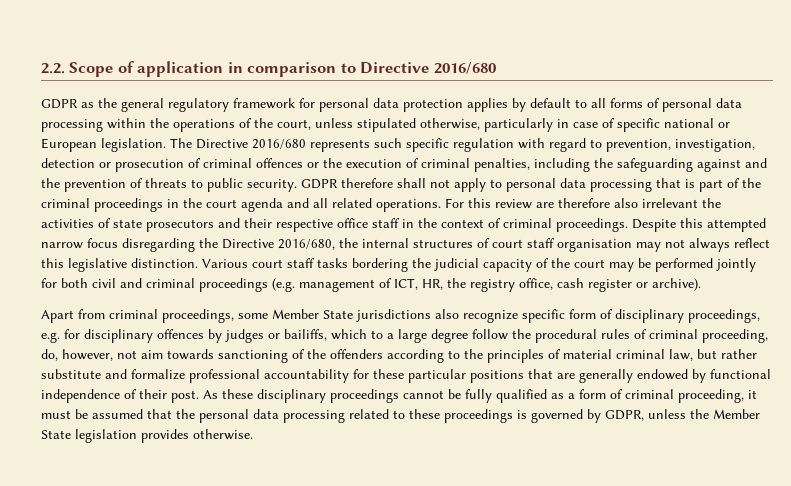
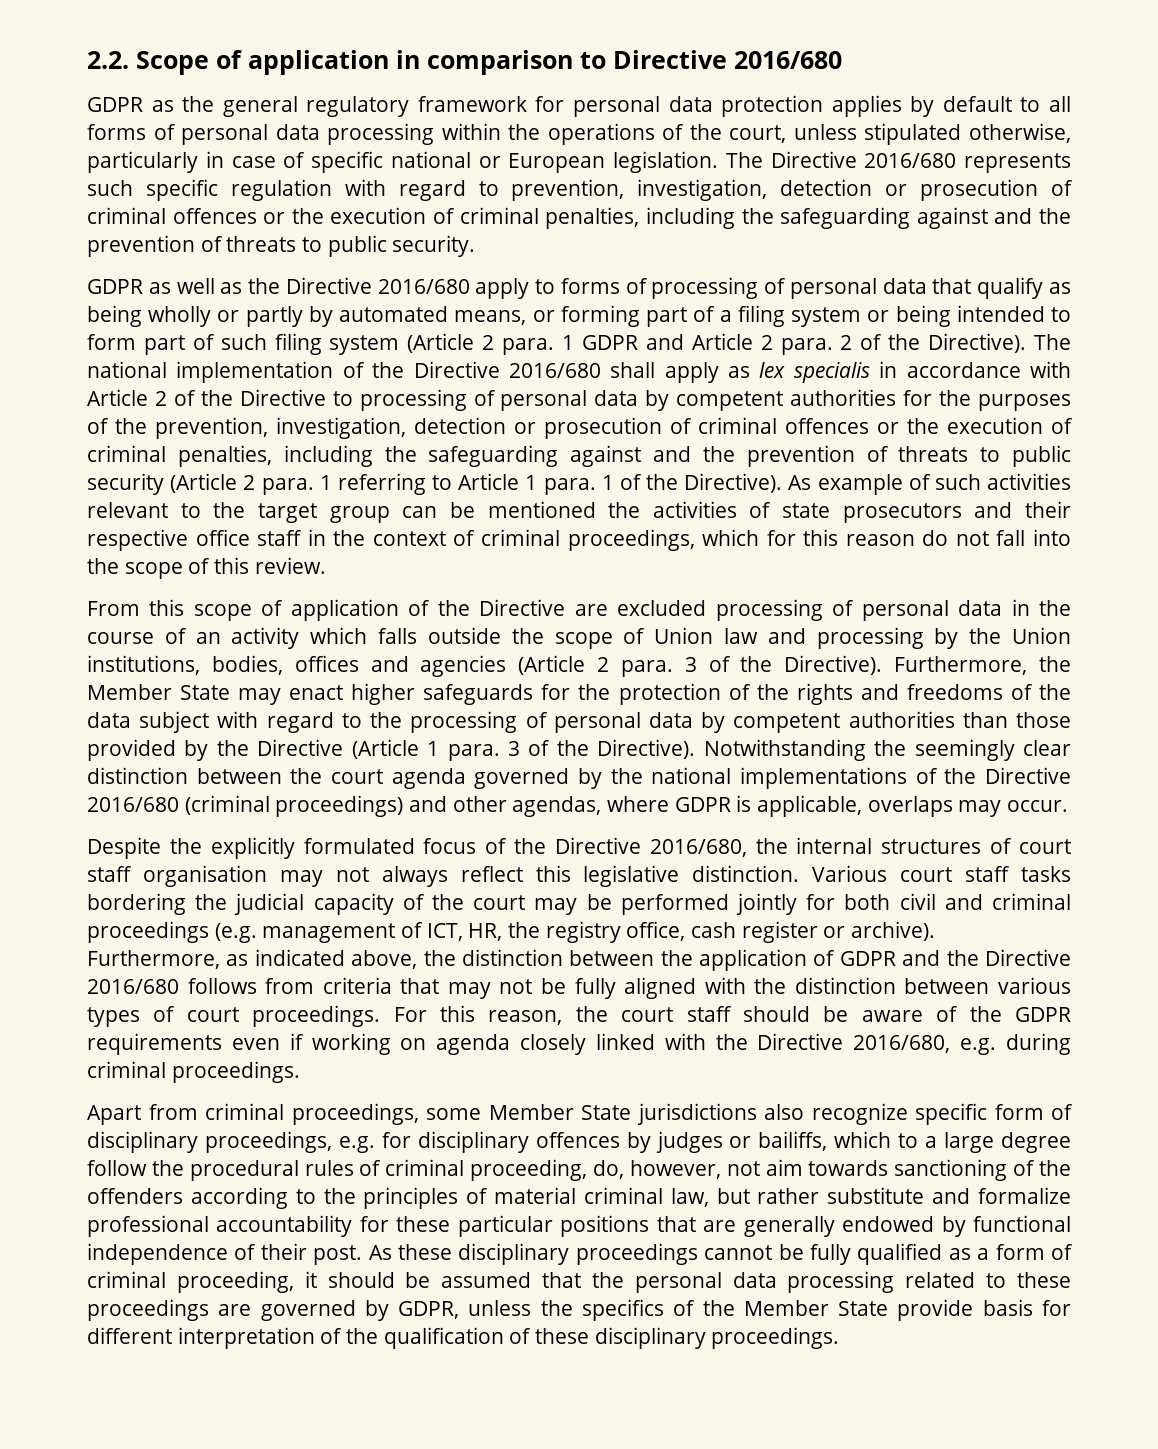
[301,178,761,192] [41,198,698,212] GDPR therefore shall not apply to personal data processing that is part of the criminal proceedings in the court agenda and all related operations. For this review are therefore also irrelevant -> [87,277,1071,299] [87,305,1072,327] [87,333,1072,355] [87,361,1071,383] [87,389,1071,411] [87,417,1073,439] [87,445,1072,467] [87,473,1071,495] [87,501,596,523] // GDPR as well as the Directive 2016/680 apply to forms of processing of personal data that qualify as being wholly or partly by automated means, or forming part of a filing system or being intended to form part of such filing system (Article 2 para. 1 GDPR and Article 2 para. 2 of the Directive). The national implementation of the Directive 2016/680 shall apply as lex specialis in accordance with Article 2 of the Directive to processing of personal data by competent authorities for the purposes of the prevention, investigation, detection or prosecution of criminal offences or the execution of criminal penalties, including the safeguarding against and the prevention of threats to public security (Article 2 para. 1 referring to Article 1 para. 1 of the Directive). As example of such activities relevant to the target group can be mentioned
[556,218,766,232] [41,238,195,252] proceedings. Despite this attempted narrow focus disregarding -> [567,529,1071,551] [87,557,326,579] [87,599,1071,621] [87,627,1071,649] [87,655,1071,677] [87,683,1071,705] [87,711,1071,733] [87,739,1072,761] [87,767,1071,789] [87,795,1069,817] [87,837,508,859] proceedings, which for this reason do not fall into the scope of this review. // From this scope of application of the Directive are excluded processing of personal data in the course of an activity which falls outside the scope of Union law and processing by the Union institutions, bodies, offices and agencies (Article 2 para. 3 of the Directive). Furthermore, the Member State may enact higher safeguards for the protection of the rights and freedoms of the data subject with regard to the processing of personal data by competent authorities than those provided by the Directive (Article 1 para. 3 of the Directive). Notwithstanding the seemingly clear distinction between the court agenda governed by the national implementations of the Directive 2016/680 (criminal proceedings) and other agendas, where GDPR is applicable, overlaps may occur. // Despite the explicitly formulated focus of
(701, 284) none -> [87,949,1071,971] [87,977,1071,999] [87,1005,1071,1027] [87,1033,1071,1055] [87,1061,300,1083] Furthermore, as indicated above, the distinction between the application of GDPR and the Directive 2016/680 follows from criteria that may not be fully aligned with the distinction between various types of court proceedings. For this reason, the court staff should be aware of the GDPR requirements even if working on agenda closely linked with the Directive 2016/680, e.g. during criminal proceedings.
[41,410,71,419] must -> [327,1272,395,1288] should
[517,410,527,419] is -> [218,1304,252,1316] are
[713,409,760,419] [41,429,253,443] Member State legislation provides otherwise. -> [582,1299,1072,1321] [87,1327,840,1349] specifics of the Member State provide basis for different interpretation of the qualification of these disciplinary proceedings.

